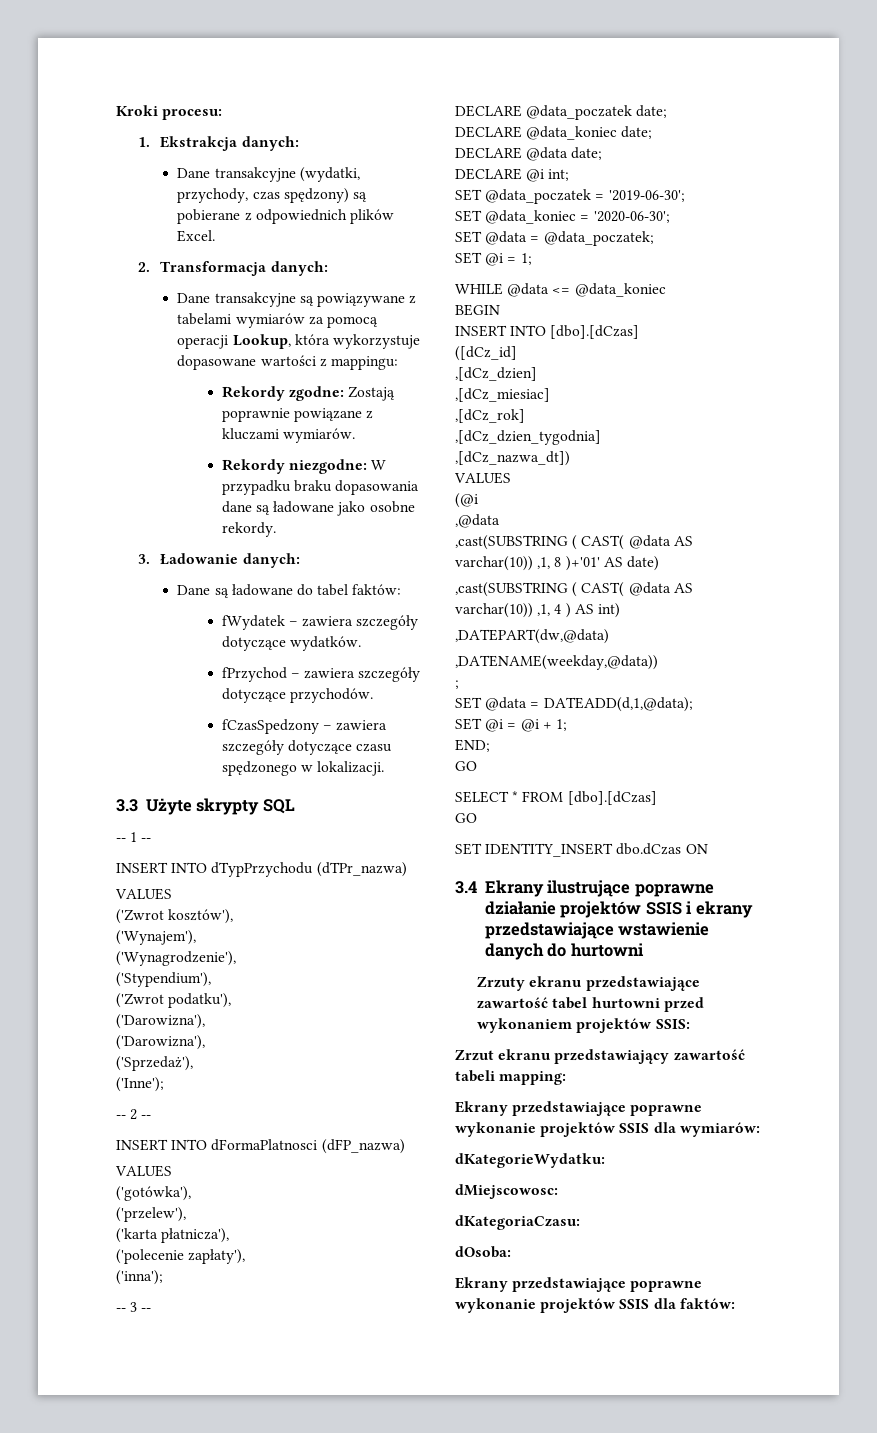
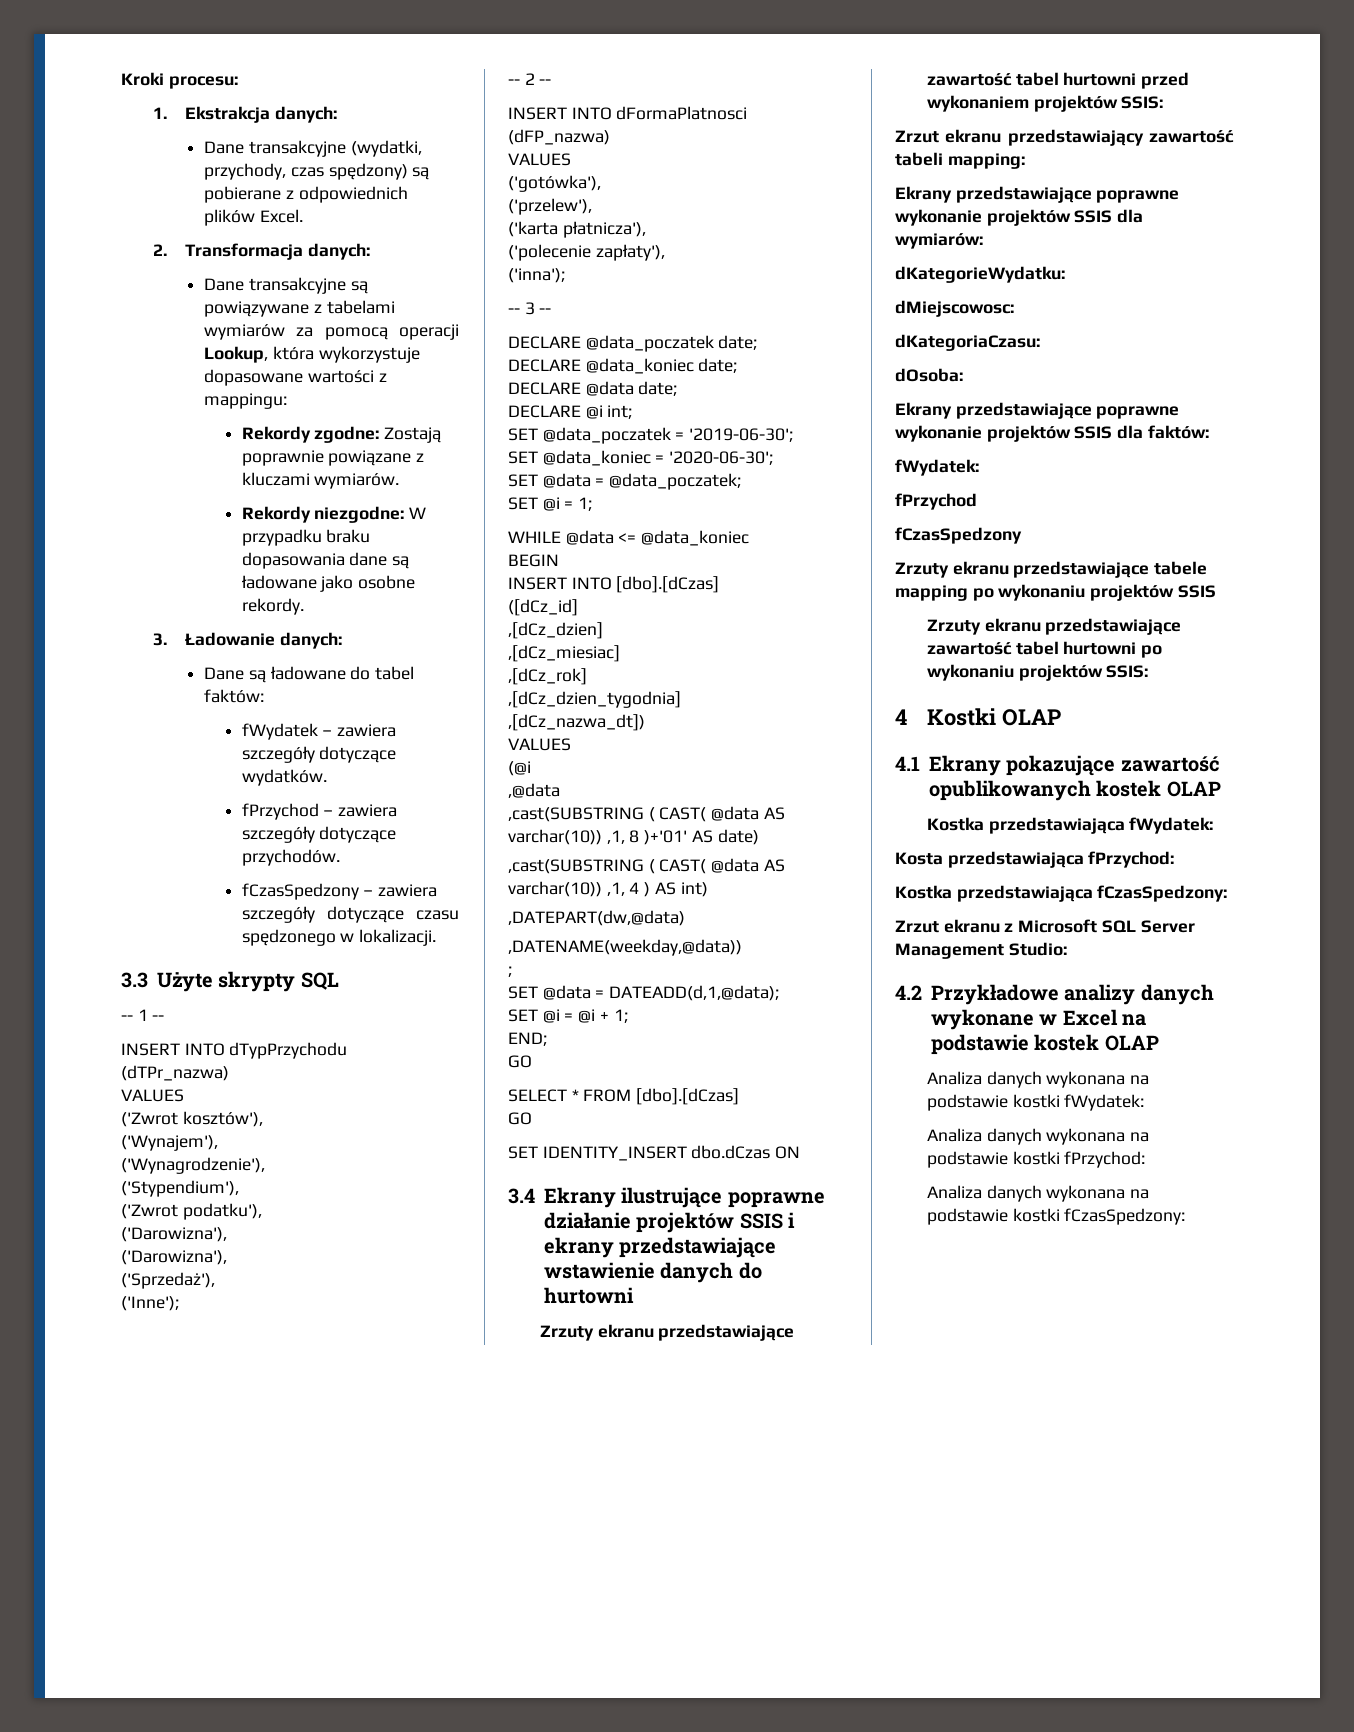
(735, 1303) none -> [895,459,979,476] [895,493,977,510] [895,527,1022,544] [895,561,1208,578] [895,584,1216,601] [926,618,1182,635] [926,641,1163,658] [926,664,1149,681] [895,708,1061,726] [895,755,1220,776] [928,780,1221,801] [926,817,1214,834] [895,851,1175,868] [895,885,1228,902] [895,919,1195,933] [895,942,1067,959] [895,984,1214,1005] [930,1009,1146,1030] [930,1034,1159,1055] [926,1071,1150,1088] [926,1094,1145,1111] [926,1128,1150,1145] [926,1151,1146,1168] [926,1185,1150,1202] [926,1208,1186,1225] // fWydatek: // fPrzychod // fCzasSpedzony // Zrzuty ekranu przedstawiające tabele mapping po wykonaniu projektów SSIS // Zrzuty ekranu przedstawiające zawartość tabel hurtowni po wykonaniu projektów SSIS: // 4 Kostki OLAP // 4.1 Ekrany pokazujące zawartość opublikowanych kostek OLAP // Kostka przedstawiająca fWydatek: // Kosta przedstawiająca fPrzychod: // Kostka przedstawiająca fCzasSpedzony: // Zrzut ekranu z Microsoft SQL Server Management Studio: // 4.2 Przykładowe analizy danych wykonane w Excel na podstawie kostek OLAP // Analiza danych wykonana na podstawie kostki fWydatek: // Analiza danych wykonana na podstawie kostki fPrzychod: // Analiza danych wykonana na podstawie kostki fCzasSpedzony:

